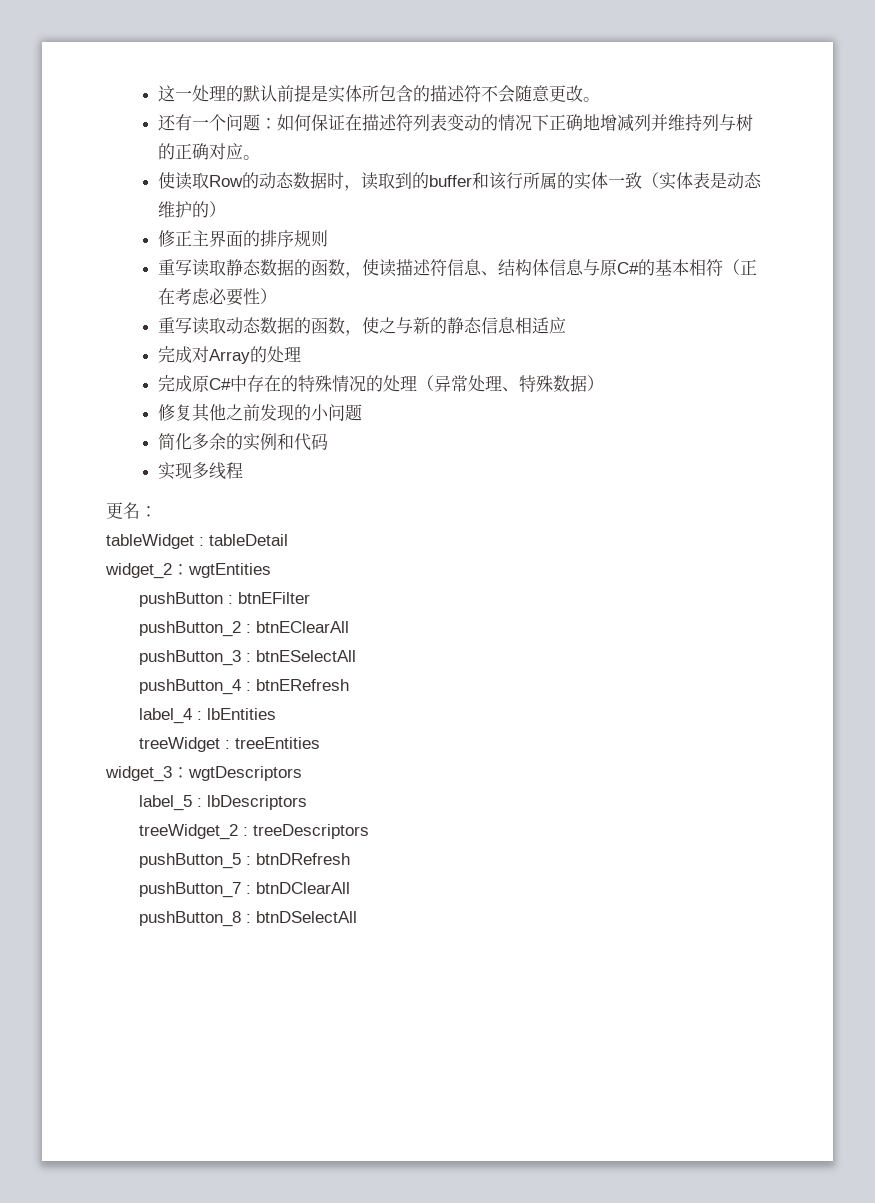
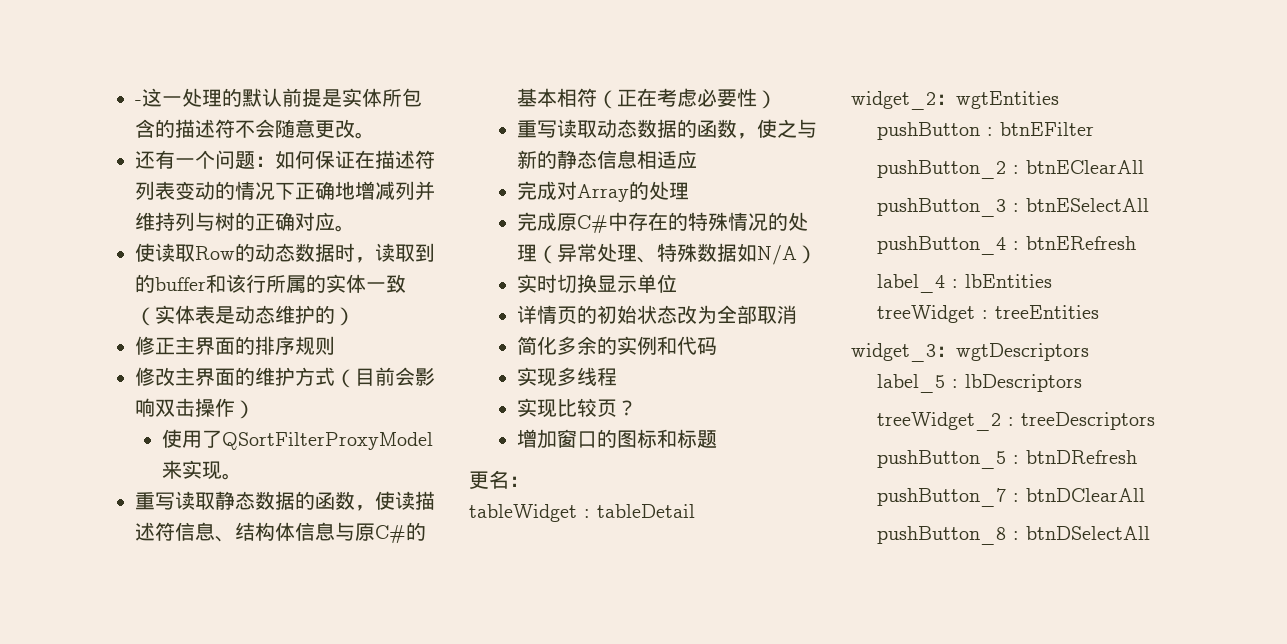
(158, 93) none -> [135,100,143,105] -
(329, 238) none -> [135,367,436,388] [135,398,256,419] [161,429,433,450] [161,460,242,480] // 修改主界面的维护方式（目前会影响双击操作） // 使用了QSortFilterProxyModel来实现。
[587,375,605,391] [158,403,363,422] ） // 修复其他之前发现的小问题 -> [737,243,818,265] [517,274,678,293] [517,305,798,324] 如N/A） // 实时切换显示单位 // 详情页的初始状态改为全部取消
(244, 470) none -> [517,398,638,418] [517,429,718,449] // 实现比较页？ // 增加窗口的图标和标题

